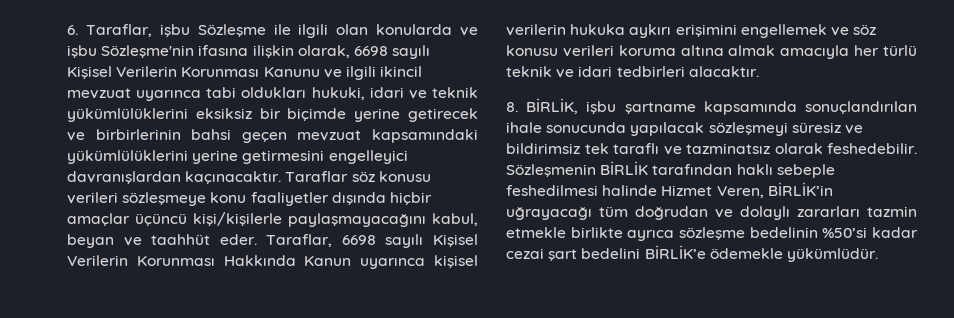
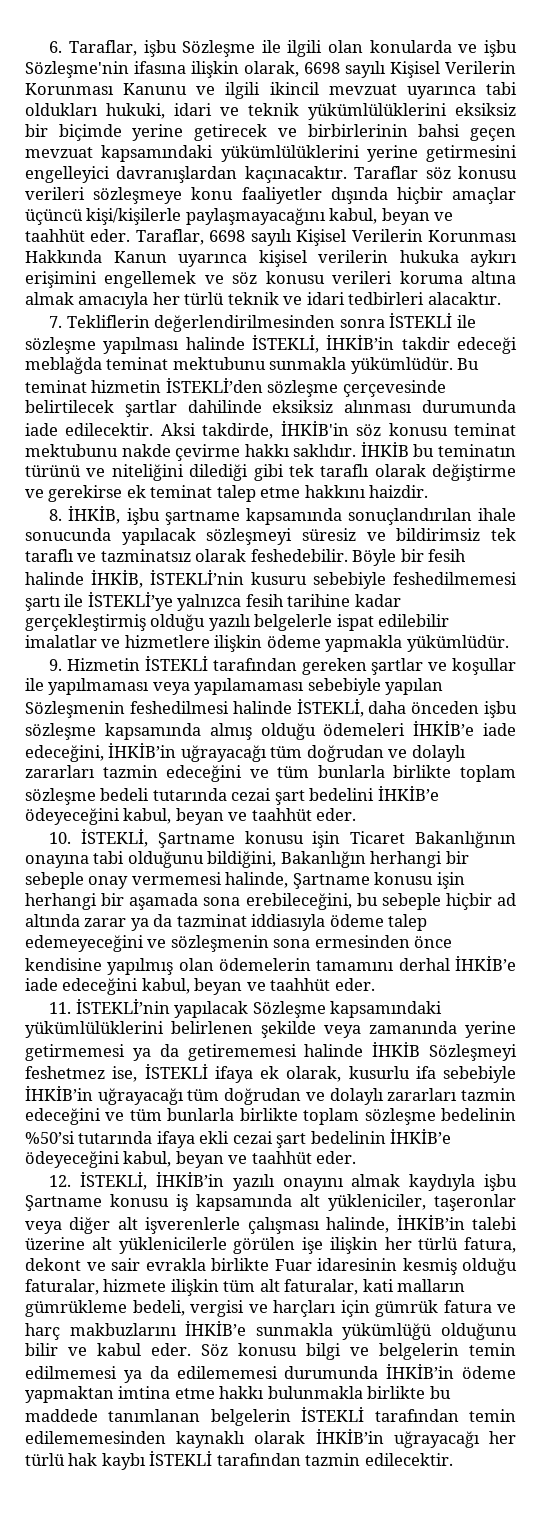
(759, 71) none -> [49,312,476,332] [25,334,517,354] [25,357,480,374] [25,377,446,397] [25,400,516,417] [25,420,516,439] [25,441,516,461] [25,464,516,481] [25,485,429,502] // 7. Tekliflerin değerlendirilmesinden sonra İSTEKLİ ile sözleşme yapılması halinde İSTEKLİ, İHKİB’in takdir edeceği meblağda teminat mektubunu sunmakla yükümlüdür. Bu teminat hizmetin İSTEKLİ’den sözleşme çerçevesinde belirtilecek şartlar dahilinde eksiksiz alınması durumunda iade edilecektir. Aksi takdirde, İHKİB'in söz konusu teminat mektubunu nakde çevirme hakkı saklıdır. İHKİB bu teminatın türünü ve niteliğini dilediği gibi tek taraflı olarak değiştirme ve gerekirse ek teminat talep etme hakkını haizdir.
[526,98,579,114] BİRLİK, -> [68,505,121,524] İHKİB,
[506,161,835,178] [506,182,833,198] [506,206,917,220] [506,227,918,241] [506,245,878,262] Sözleşmenin BİRLİK tarafından haklı sebeple feshedilmesi halinde Hizmet Veren, BİRLİK’in uğrayacağı tüm doğrudan ve dolaylı zararları tazmin etmekle birlikte ayrıca sözleşme bedelinin %50’si kadar cezai şart bedelini BİRLİK’e ödemekle yükümlüdür. -> [352,549,467,566] [25,569,517,589] [25,591,401,611] [25,614,450,631] [25,635,509,652] [49,655,516,675] [25,678,444,695] [25,698,517,718] [25,720,516,740] [25,742,466,762] [25,765,516,782] [25,785,439,805] [25,808,357,825] [49,828,516,848] [25,851,469,868] [25,872,465,889] [25,893,516,910] [25,914,428,931] [25,935,453,952] [25,955,516,975] [25,978,375,995] [49,998,443,1018] [25,1021,516,1038] [25,1041,517,1061] [25,1063,516,1083] [25,1085,516,1105] [25,1108,516,1125] [25,1128,452,1148] [25,1151,357,1168] [49,1171,517,1191] [25,1194,516,1211] [25,1214,517,1234] [25,1237,516,1254] [25,1258,517,1275] [25,1279,466,1296] [25,1300,516,1317] [25,1320,517,1340] [25,1343,516,1360] [25,1363,516,1383] [25,1386,451,1403] [25,1406,516,1426] [25,1428,516,1448] [25,1450,453,1470] Böyle bir fesih halinde İHKİB, İSTEKLİ’nin kusuru sebebiyle feshedilmemesi şartı ile İSTEKLİ’ye yalnızca fesih tarihine kadar gerçekleştirmiş olduğu yazılı belgelerle ispat edilebilir imalatlar ve hizmetlere ilişkin ödeme yapmakla yükümlüdür. // 9. Hizmetin İSTEKLİ tarafından gereken şartlar ve koşullar ile yapılmaması veya yapılamaması sebebiyle yapılan Sözleşmenin feshedilmesi halinde İSTEKLİ, daha önceden işbu sözleşme kapsamında almış olduğu ödemeleri İHKİB’e iade edeceğini, İHKİB’in uğrayacağı tüm doğrudan ve dolaylı zararları tazmin edeceğini ve tüm bunlarla birlikte toplam sözleşme bedeli tutarında cezai şart bedelini İHKİB’e ödeyeceğini kabul, beyan ve taahhüt eder. // 10. İSTEKLİ, Şartname konusu işin Ticaret Bakanlığının onayına tabi olduğunu bildiğini, Bakanlığın herhangi bir sebeple onay vermemesi halinde, Şartname konusu işin herhangi bir aşamada sona erebileceğini, bu sebeple hiçbir ad altında zarar ya da tazminat iddiasıyla ödeme talep edemeyeceğini ve sözleşmenin sona ermesinden önce kendisine yapılmış olan ödemelerin tamamını derhal İHKİB’e iade edeceğini kabul, beyan ve taahhüt eder. // 11. İSTEKLİ’nin yapılacak Sözleşme kapsamındaki yükümlülüklerini belirlenen şekilde veya zamanında yerine getirmemesi ya da getirememesi halinde İHKİB Sözleşmeyi feshetmez ise, İSTEKLİ ifaya ek olarak, kusurlu ifa sebebiyle İHKİB’in uğrayacağı tüm doğrudan ve dolaylı zararları tazmin edeceğini ve tüm bunlarla birlikte toplam sözleşme bedelinin %50’si tutarında ifaya ekli cezai şart bedelinin İHKİB’e ödeyeceğini kabul, beyan ve taahhüt eder. // 12. İSTEKLİ, İHKİB’in yazılı onayını almak kaydıyla işbu Şartname konusu iş kapsamında alt yükleniciler, taşeronlar veya diğer alt işverenlerle çalışması halinde, İHKİB’in talebi üzerine alt yüklenicilerle görülen işe ilişkin her türlü fatura, dekont ve sair evrakla birlikte Fuar idaresinin kesmiş olduğu faturalar, hizmete ilişkin tüm alt faturalar, kati malların gümrükleme bedeli, vergisi ve harçları için gümrük fatura ve harç makbuzlarını İHKİB’e sunmakla yükümlüğü olduğunu bilir ve kabul eder. Söz konusu bilgi ve belgelerin temin edilmemesi ya da edilememesi durumunda İHKİB’in ödeme yapmaktan imtina etme hakkı bulunmakla birlikte bu maddede tanımlanan belgelerin İSTEKLİ tarafından temin edilememesinden kaynaklı olarak İHKİB’in uğrayacağı her türlü hak kaybı İSTEKLİ tarafından tazmin edilecektir.

